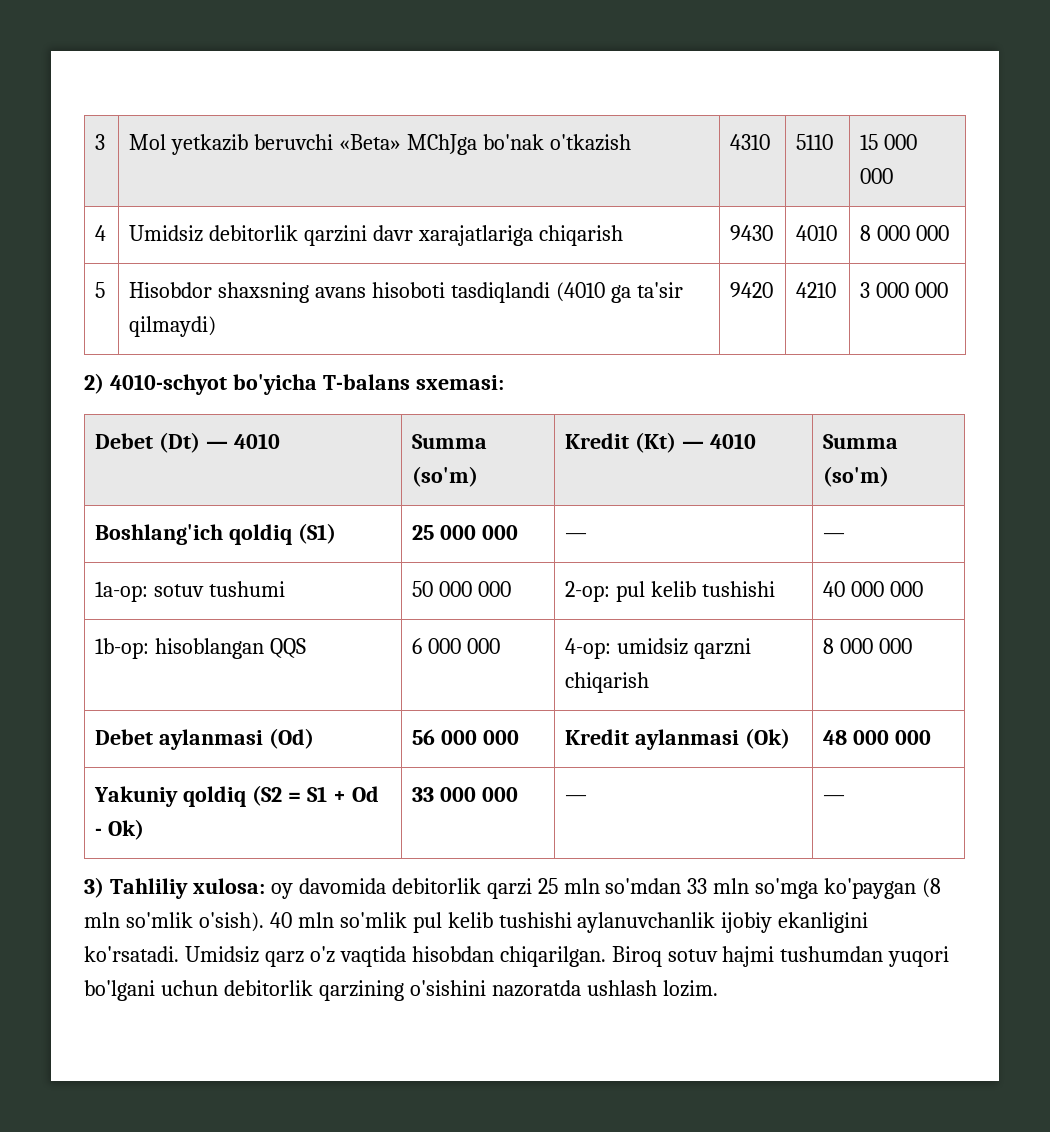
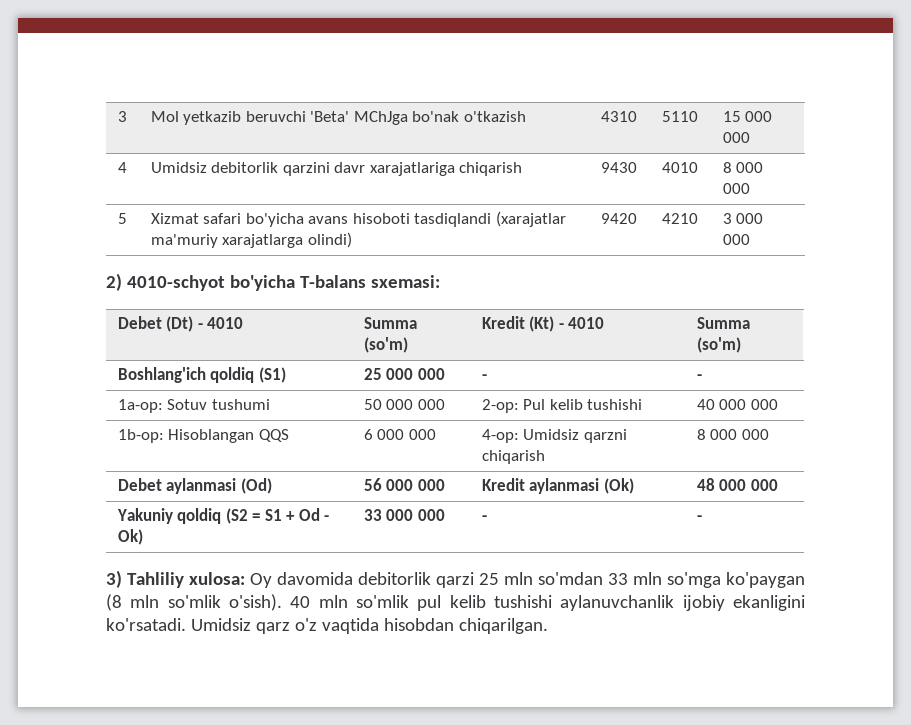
[338,134,401,150] «Beta» -> [310,111,350,122] 'Beta'
[129,282,683,303] [129,316,217,337] Hisobdor shaxsning avans hisoboti tasdiqlandi (4010 ga ta'sir qilmaydi) -> [150,211,566,227] [150,232,352,248] Xizmat safari bo'yicha avans hisoboti tasdiqlandi (xarajatlar ma'muriy xarajatlarga olindi)
[205,441,228,449] — -> [197,323,203,329] -
[681,441,704,449] — -> [558,323,564,329] -
[565,533,588,540] [823,533,846,540] — | — -> [481,374,487,380] [696,374,702,380] - | -
[153,584,204,597] sotuv -> [167,399,208,410] Sotuv
[615,581,645,602] pul -> [523,399,546,410] Pul
[154,638,264,659] hisoblangan -> [168,429,255,443] Hisoblangan
[616,638,688,655] umidsiz -> [523,429,580,440] Umidsiz
[565,795,588,802] [823,795,846,802] — | — -> [481,515,487,521] [696,515,702,521] - | -
[270,883,293,899] oy -> [250,573,272,588] Oy
[611,946,950,967] [84,980,718,1001] Biroq sotuv hajmi tushumdan yuqori bo'lgani uchun debitorlik qarzining o'sishini nazoratda ushlash lozim. -> (548, 626) none

